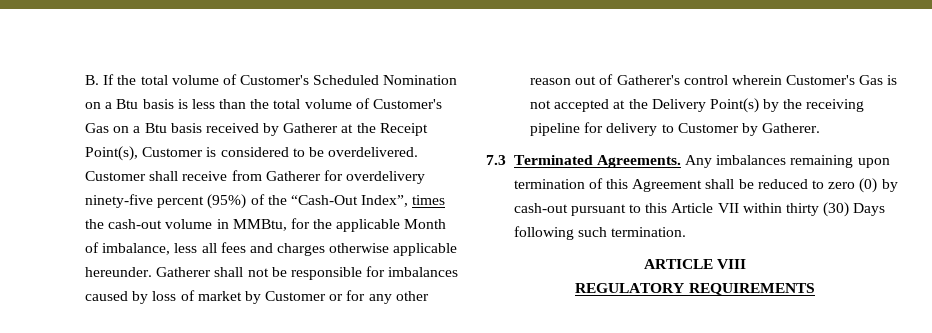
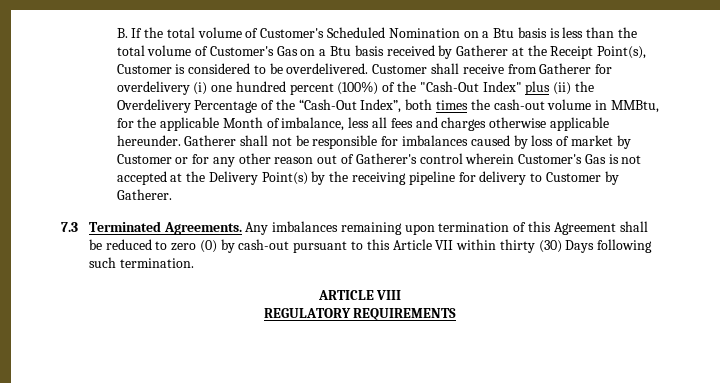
[84,194,247,209] ninety-five percent (95%) -> [193,81,594,95] [116,99,258,113] (i) one hundred percent (100%) of the "Cash-Out Index" plus (ii) the Overdelivery Percentage
(409, 201) none -> [405,99,433,110] both

